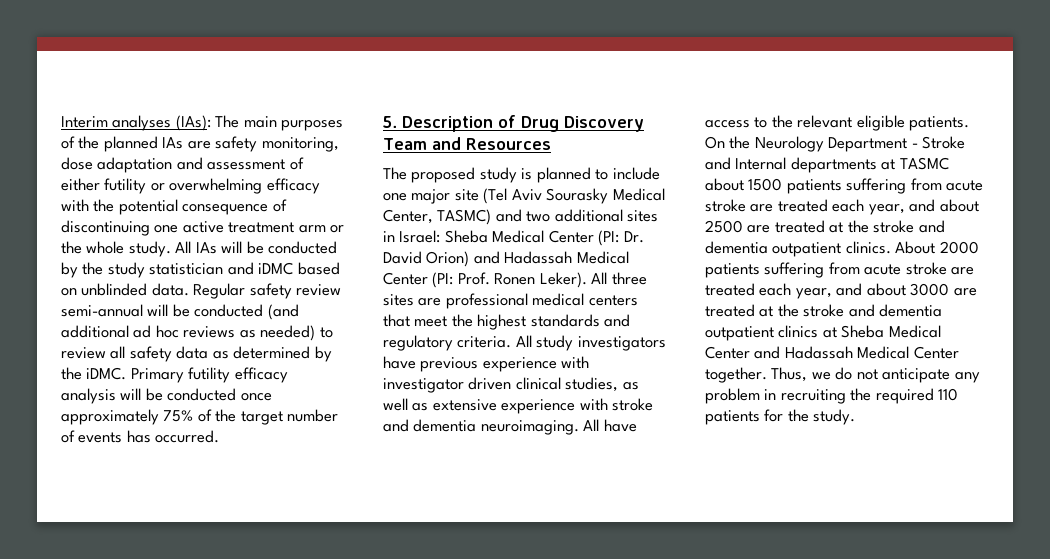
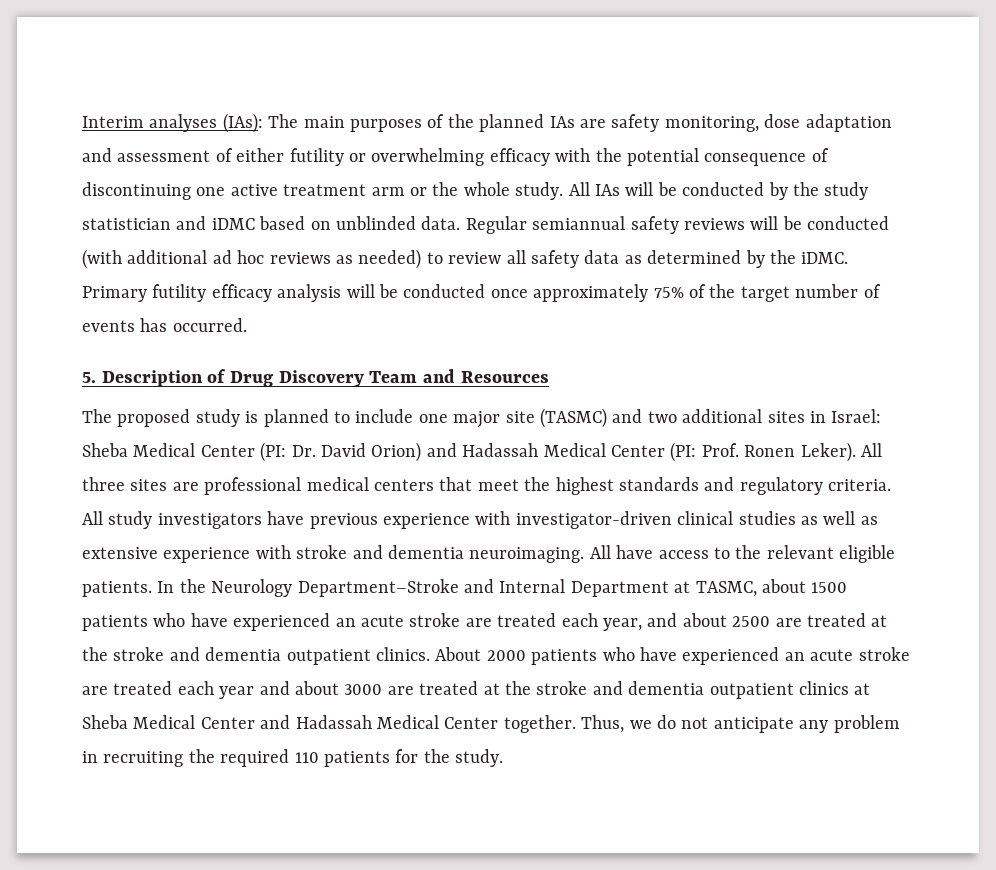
[249,283,342,299] [61,304,299,320] safety review semi-annual will be conducted (and -> [532,216,890,234] [82,249,122,269] semiannual safety reviews will be conducted (with
[483,188,665,204] [383,209,492,225] (Tel Aviv Sourasky Medical Center, TASMC) -> [539,408,607,428] (TASMC)
[383,377,619,393] investigator driven clinical studies, -> [515,511,796,529] investigator-driven clinical studies
[705,136,725,149] On -> [157,581,175,593] In
[828,136,966,152] [705,157,949,173] [705,178,942,194] Department - Stroke and Internal departments at TASMC about 1500 patients suffering from -> [297,579,848,597] [82,613,356,631] Department–Stroke and Internal Department at TASMC, about 1500 patients who have experienced an
[764,262,975,278] [705,283,832,299] suffering from acute stroke are treated each year, -> [602,647,910,665] [82,681,255,699] who have experienced an acute stroke are treated each year

